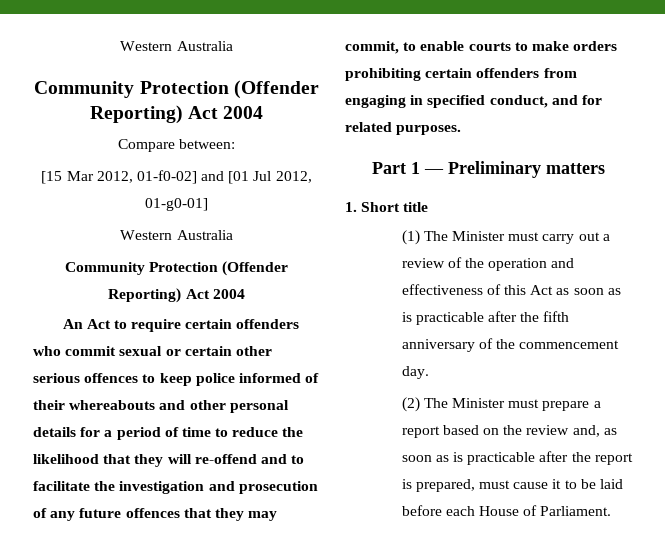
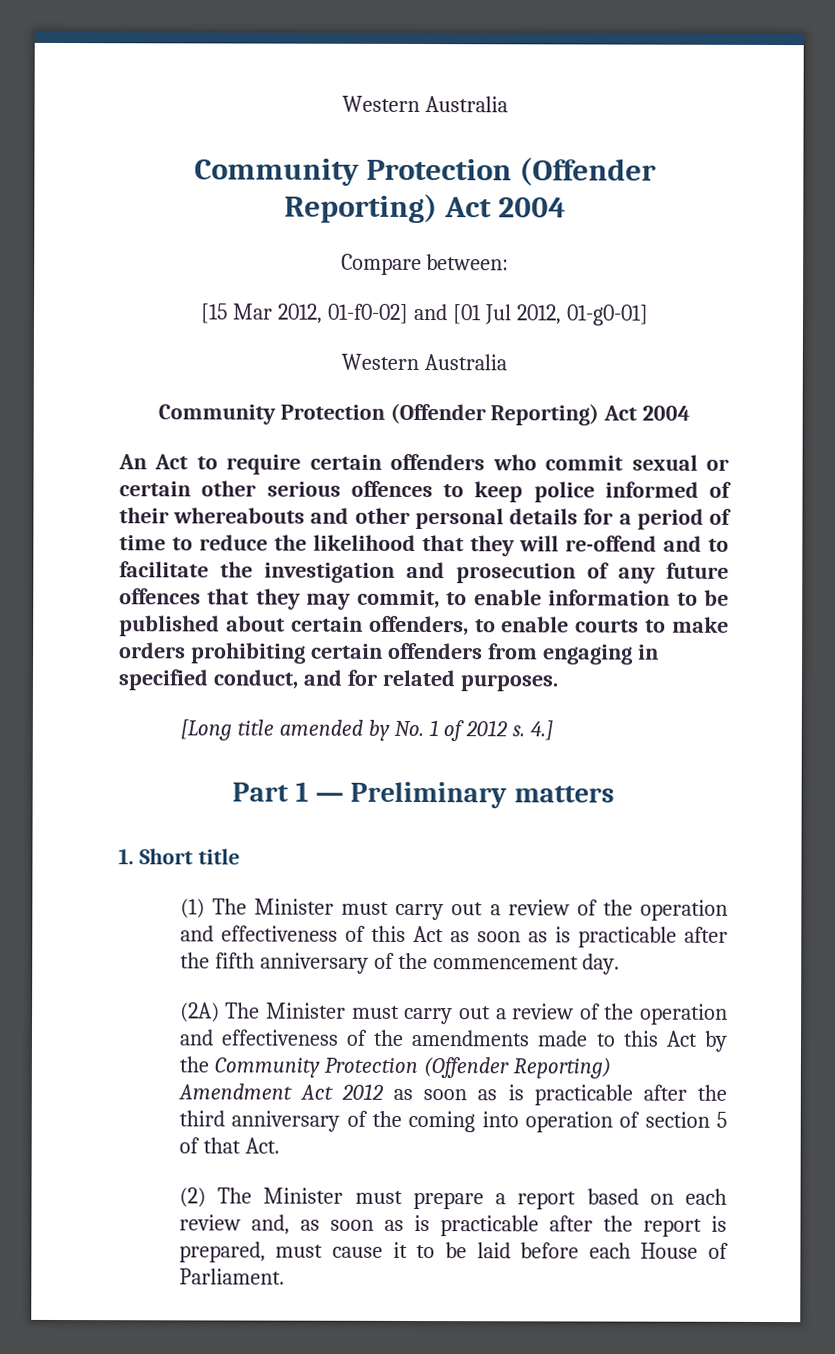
(465, 46) none -> [548,589,729,606] [119,615,570,637] information to be published about certain offenders, to enable
(462, 130) none -> [179,719,554,742] // [Long title amended by No. 1 of 2012 s. 4.]
(429, 372) none -> [179,1002,729,1025] [178,1029,728,1052] [178,1056,611,1079] [177,1083,727,1106] [178,1110,728,1133] [178,1137,280,1154] // (2A) The Minister must carry out a review of the operation and effectiveness of the amendments made to this Act by the Community Protection (Offender Reporting) Amendment Act 2012 as soon as is practicable after the third anniversary of the coming into operation of section 5 of that Act.
[503,425,523,435] the -> [685,1188,727,1205] each

